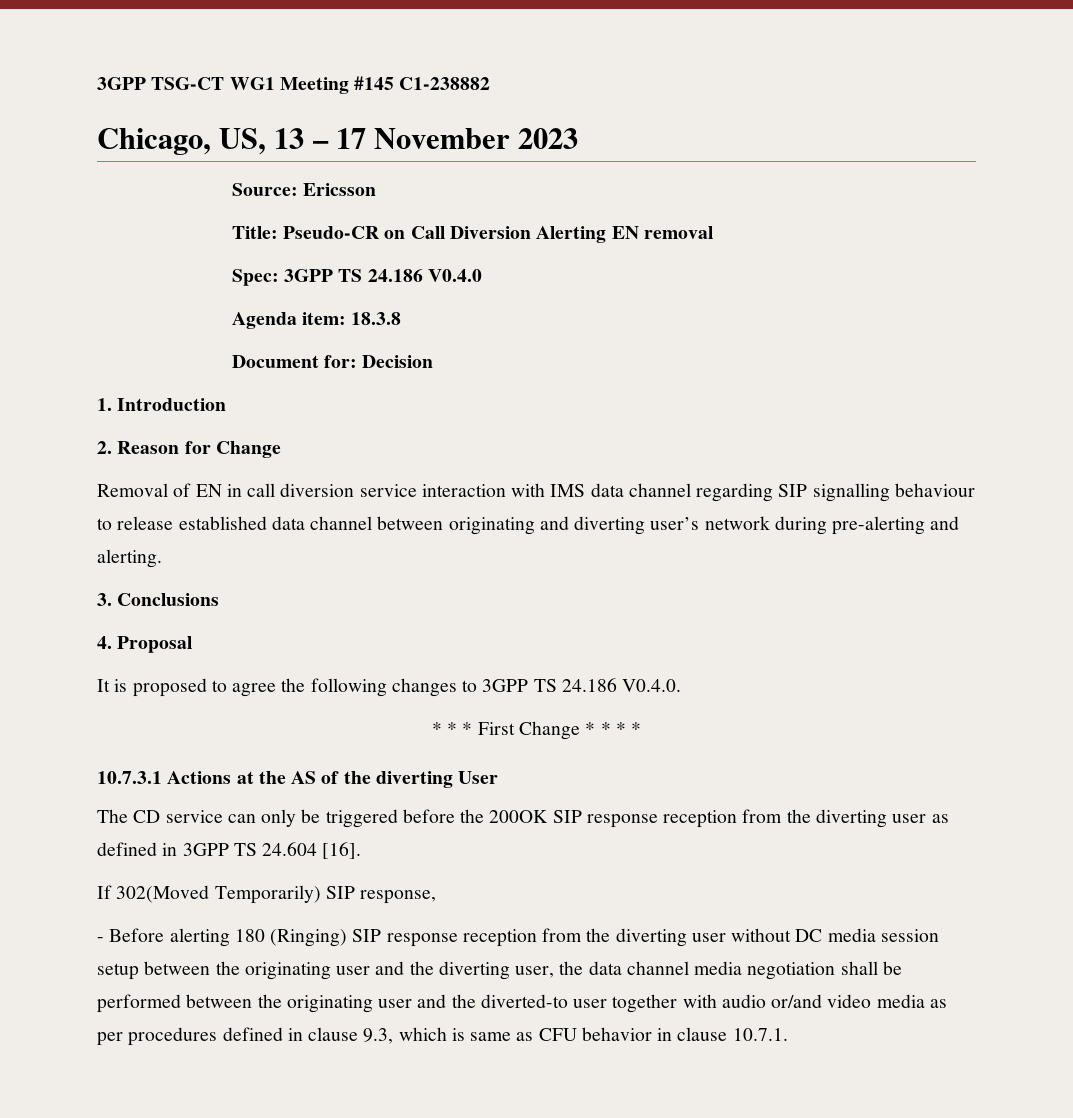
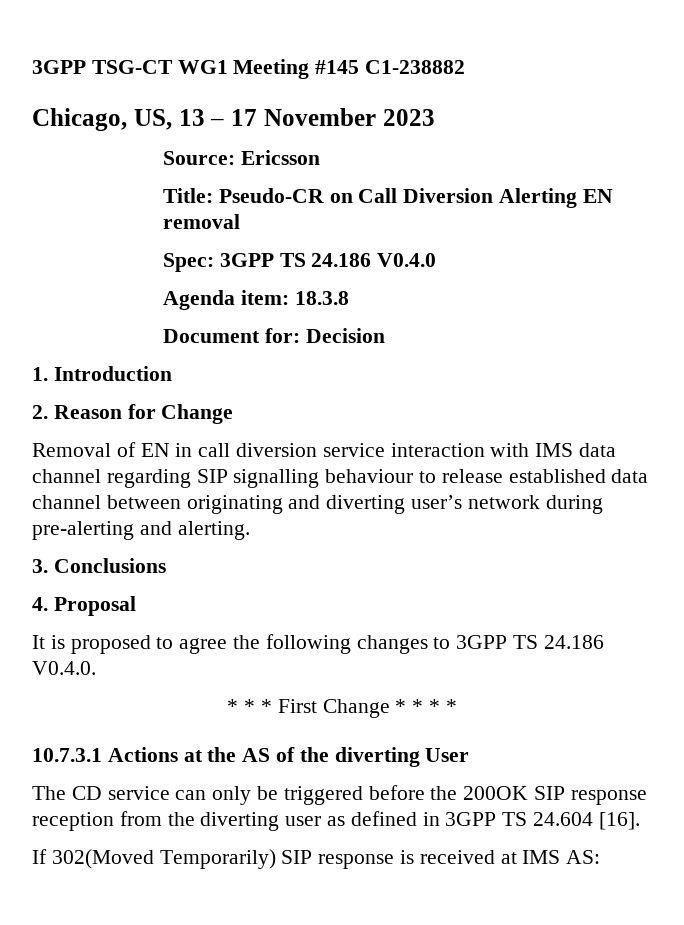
[360,890,437,904] [97,928,939,947] [97,961,902,980] [97,994,947,1013] [97,1027,788,1046] response, // - Before alerting 180 (Ringing) SIP response reception from the diverting user without DC media session setup between the originating user and the diverting user, the data channel media negotiation shall be performed between the originating user and the diverted-to user together with audio or/and video media as per procedures defined in clause 9.3, which is same as CFU behavior in clause 10.7.1. -> [318,850,601,869] response is received at IMS AS:

